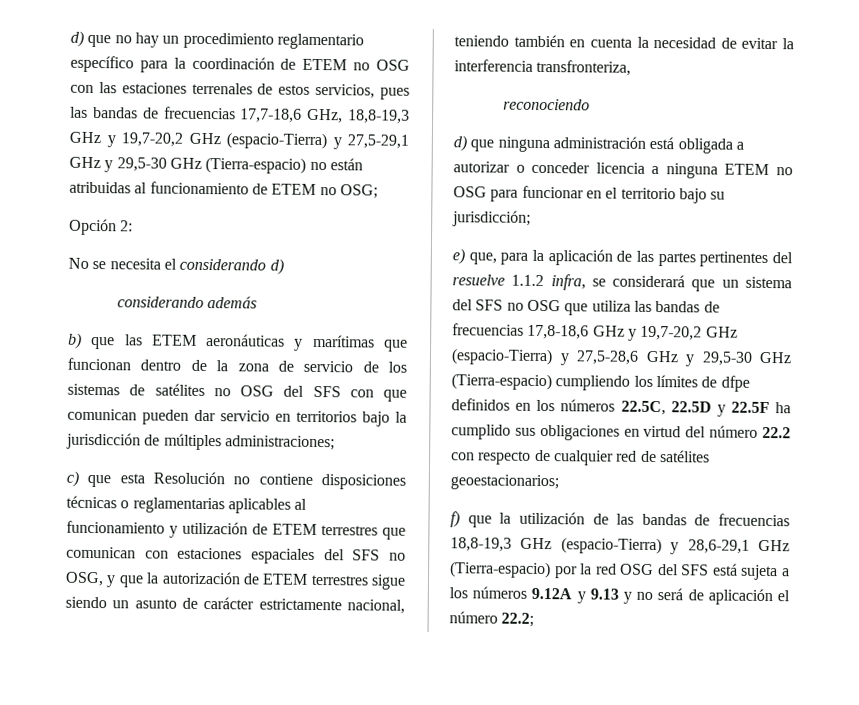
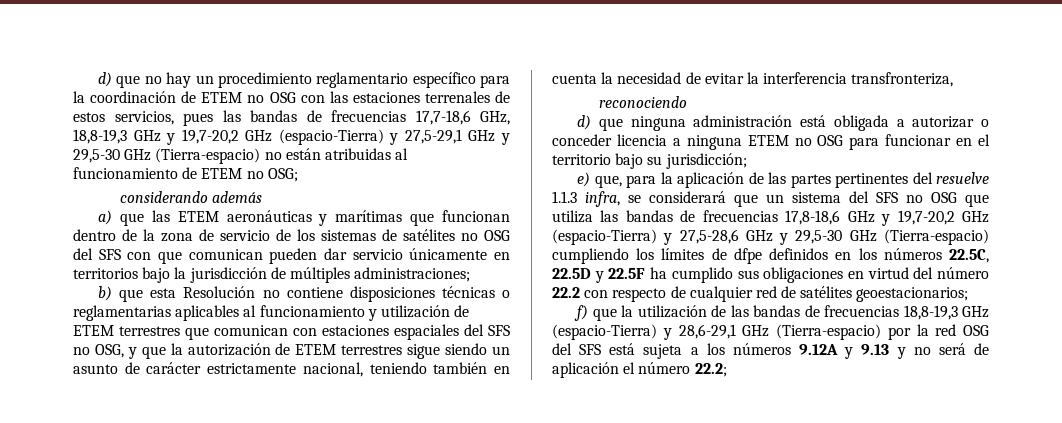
[69,218,134,236] [68,257,284,275] // Opción 2: // No se necesita el considerando d) -> (298, 175) none
[68,332,82,349] b) -> [98,210,113,225] a)
(270, 416) none -> [409,248,488,260] únicamente
[66,470,79,487] c) -> [98,286,113,301] b)
[511,274,545,287] 1.1.2 -> [552,191,577,203] 1.1.3

